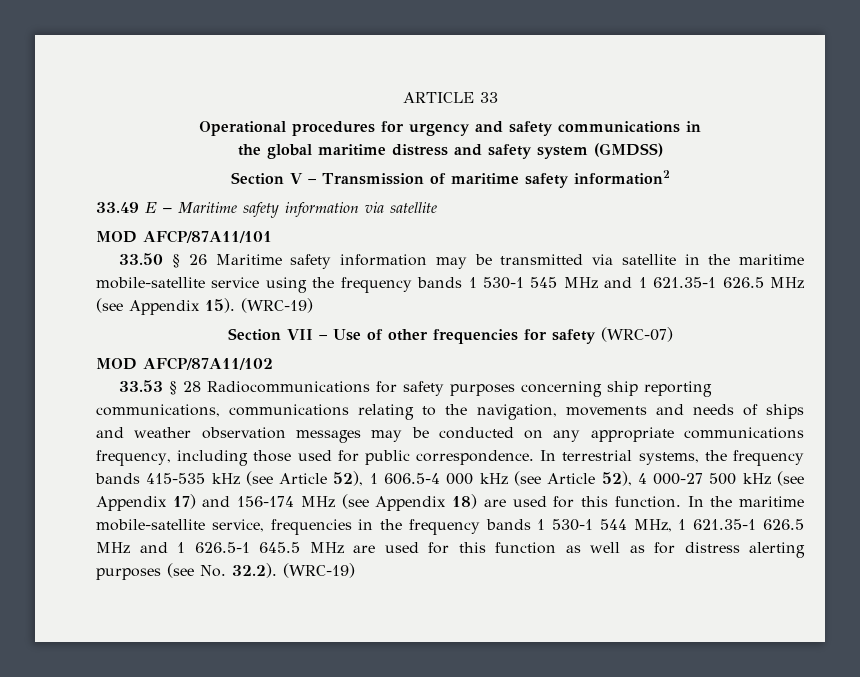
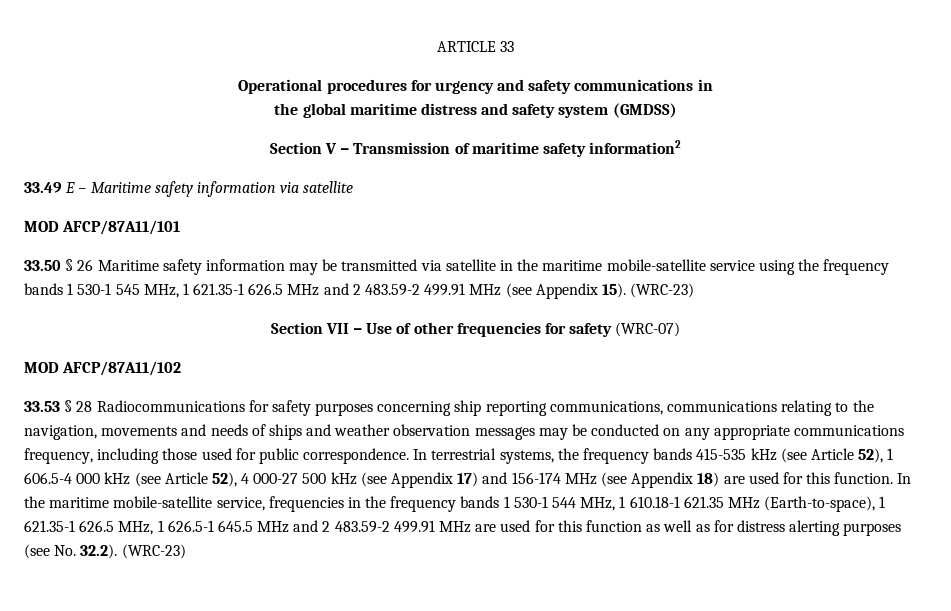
[563,277,805,289] MHz and 1 621.35-1 626.5 MHz -> [143,283,502,298] MHz, 1 621.35-1 626.5 MHz and 2 483.59-2 499.91 MHz
[241,298,313,313] (WRC-19) -> [630,283,695,298] (WRC-23)
[693,519,804,530] [96,542,300,554] 621.35-1 626.5 MHz and 1 626.5-1 645.5 -> [629,496,886,512] [24,520,435,535] 610.18-1 621.35 MHz (Earth-to-space), 1 621.35-1 626.5 MHz, 1 626.5-1 645.5 MHz and 2 483.59-2 499.91
[283,563,355,578] (WRC-19) -> [121,544,186,559] (WRC-23)

